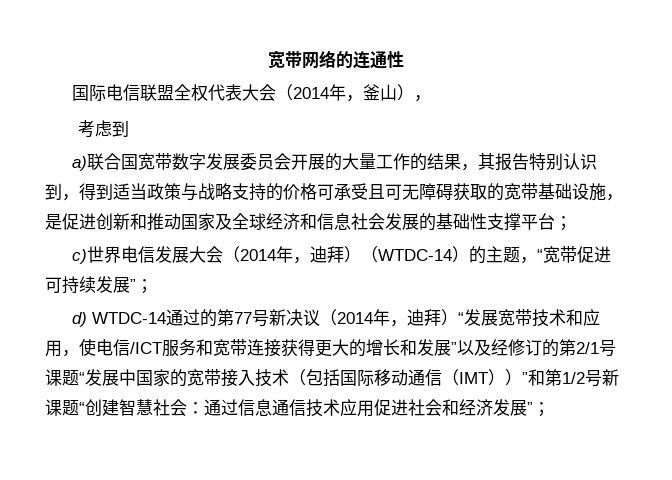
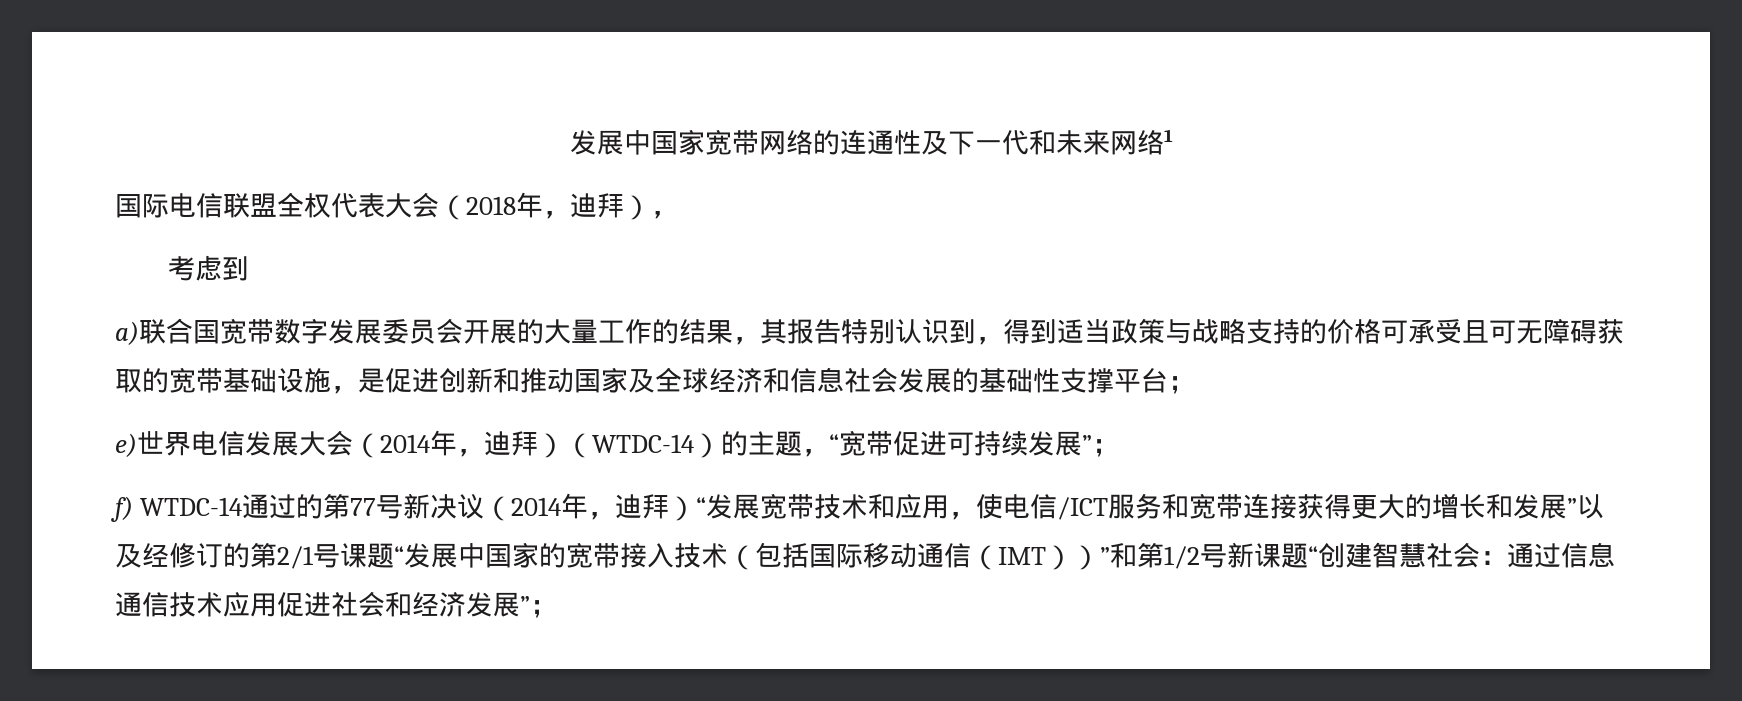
(268, 59) none -> [569,129,705,155] 发展中国家
(404, 59) none -> [920,129,1173,155] 及下一代和未来网络1
[293,84,398,102] 2014年，釜山 -> [466,192,624,219] 2018年，迪拜
[72,249,88,264] c) -> [115,433,137,457] e)
[72,312,88,327] d) -> [111,496,133,522] f)

